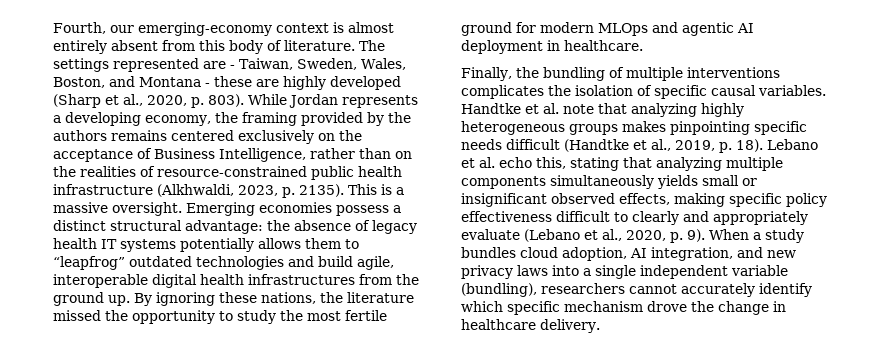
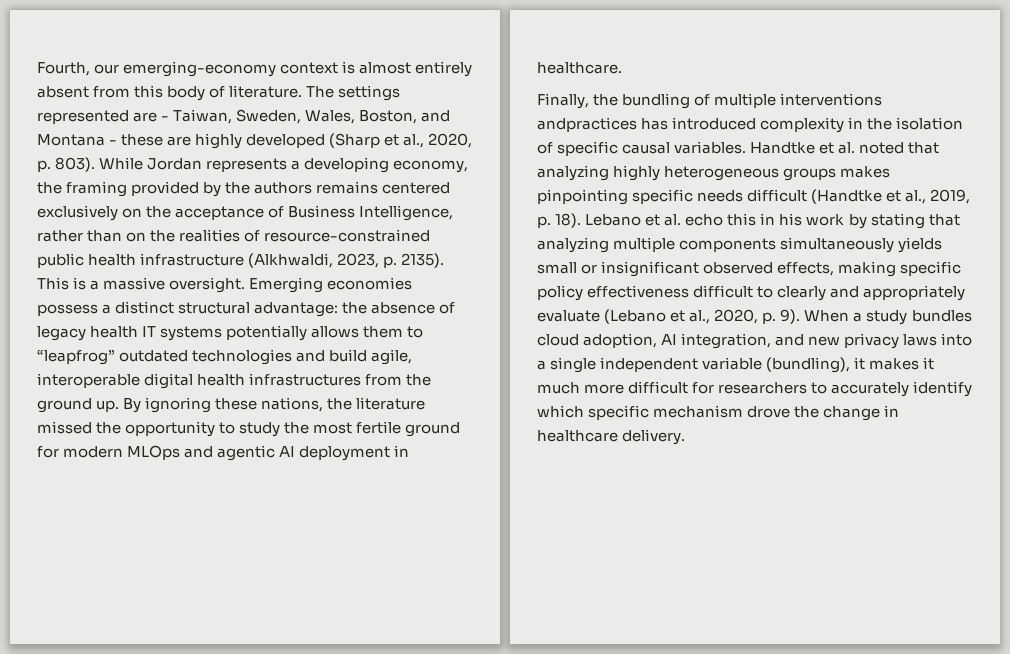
[461,85,544,99] complicates -> [537,117,864,133] andpractices has introduced complexity in
[563,104,594,114] note -> [859,142,905,154] noted
[536,157,566,169] this, -> [727,213,867,229] this in his work by
[541,283,677,294] researchers cannot -> [854,357,935,370] [537,381,828,394] it makes it much more difficult for researchers to

